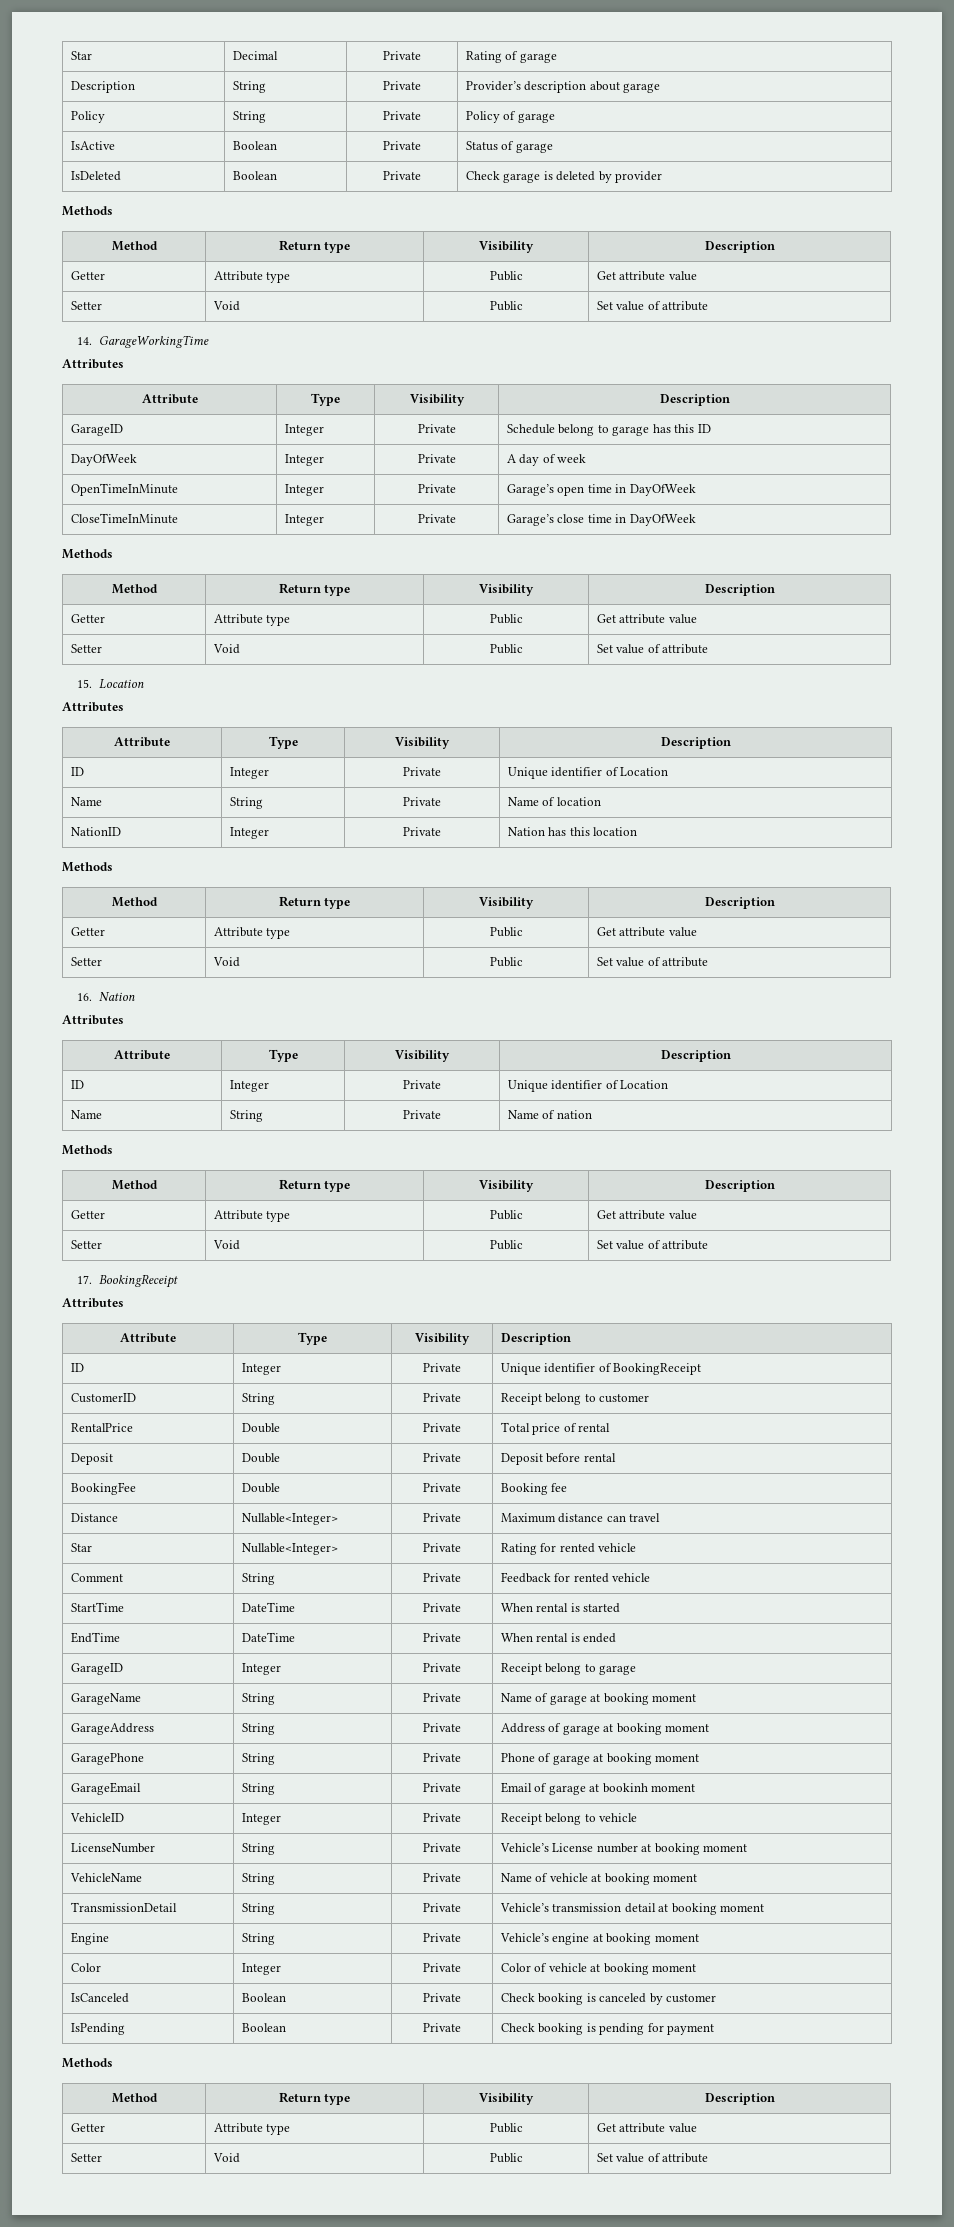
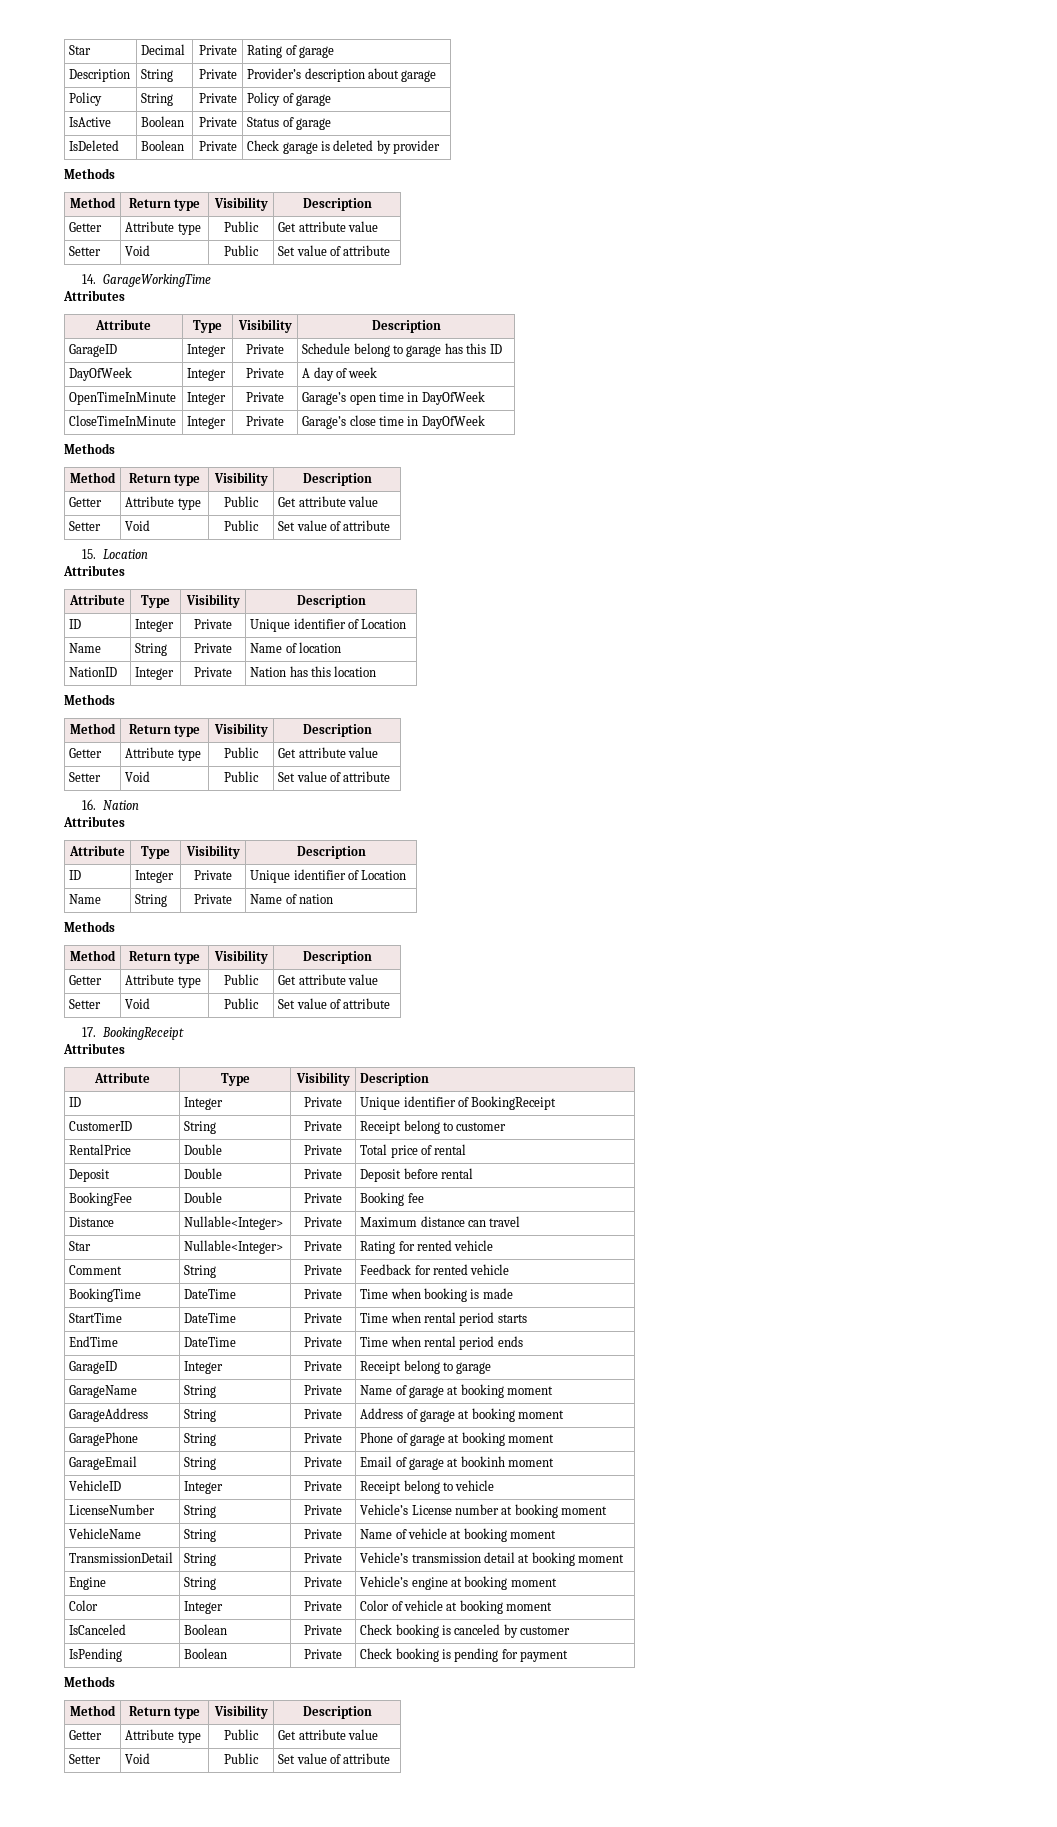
[70,1602,124,1612] [241,1602,295,1612] [423,1603,461,1612] [500,1603,621,1613] [70,1632,120,1643] [241,1632,295,1642] [423,1633,461,1642] [500,1633,617,1643] StartTime | DateTime | Private | When rental is started // EndTime | DateTime | Private | When rental is ended -> [69,1288,142,1302] [184,1289,237,1299] [304,1289,342,1299] [360,1288,513,1302] [69,1313,123,1323] [184,1313,237,1323] [304,1313,342,1323] [360,1312,527,1326] [69,1336,119,1347] [184,1337,237,1347] [304,1337,342,1347] [360,1336,523,1350] BookingTime | DateTime | Private | Time when booking is made // StartTime | DateTime | Private | Time when rental period starts // EndTime | DateTime | Private | Time when rental period ends

